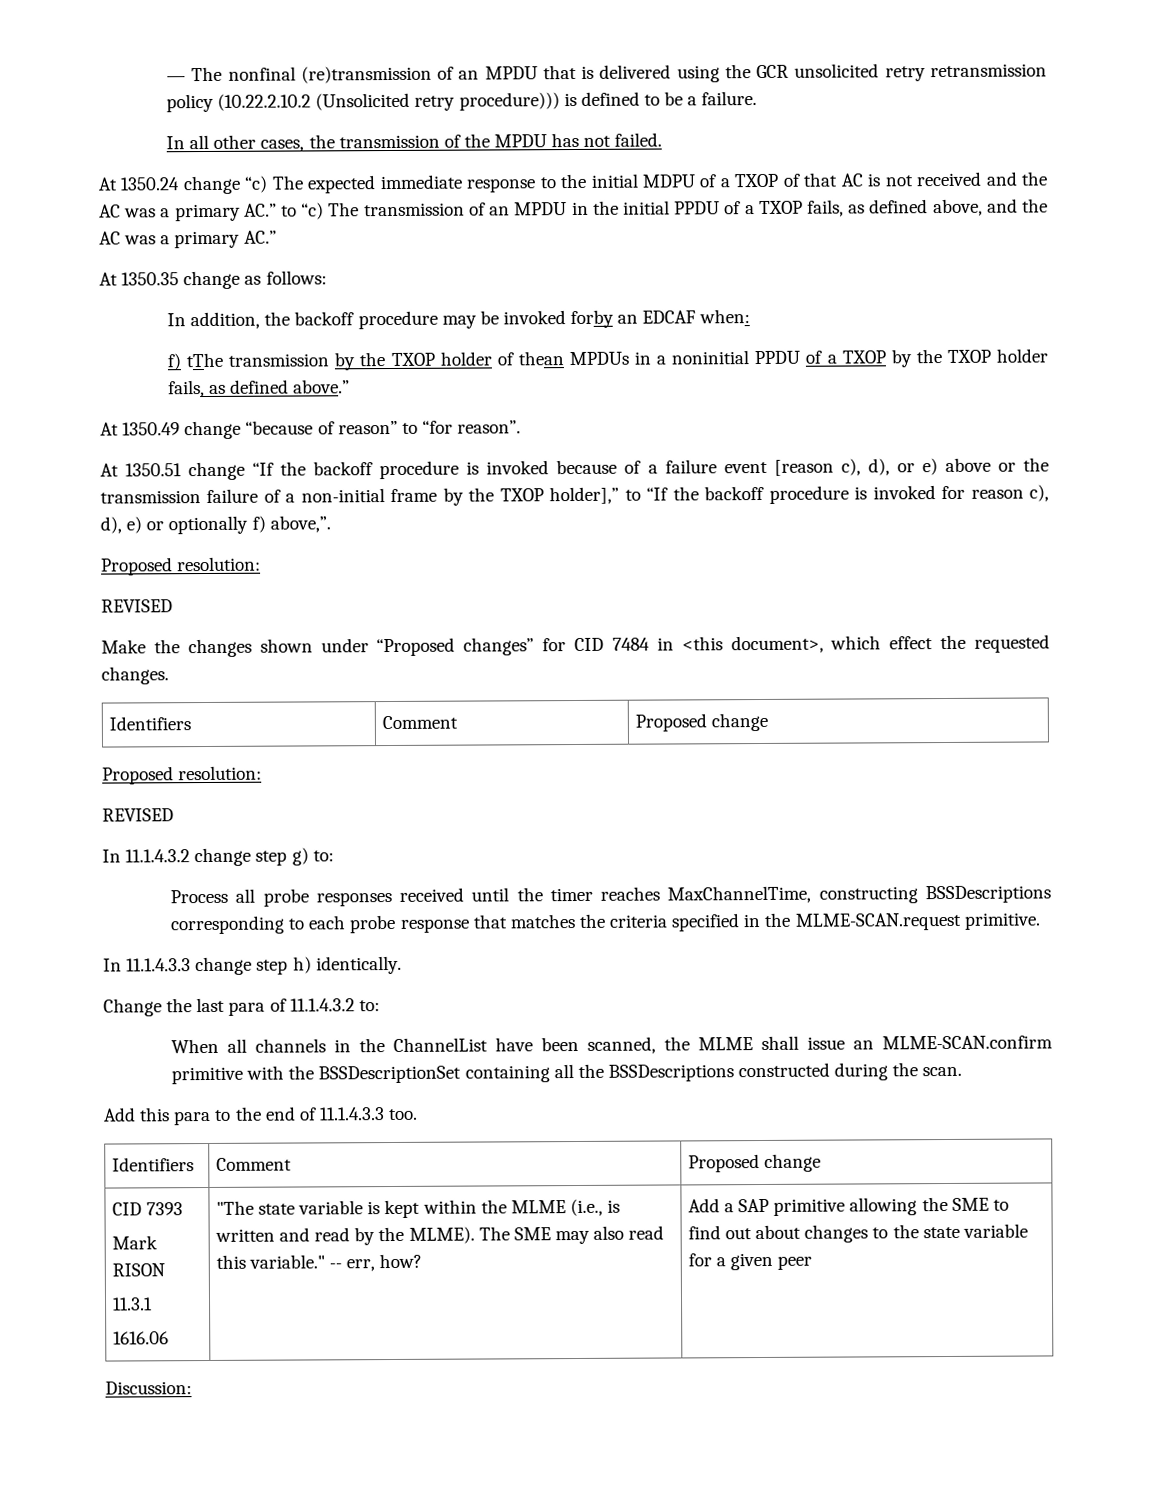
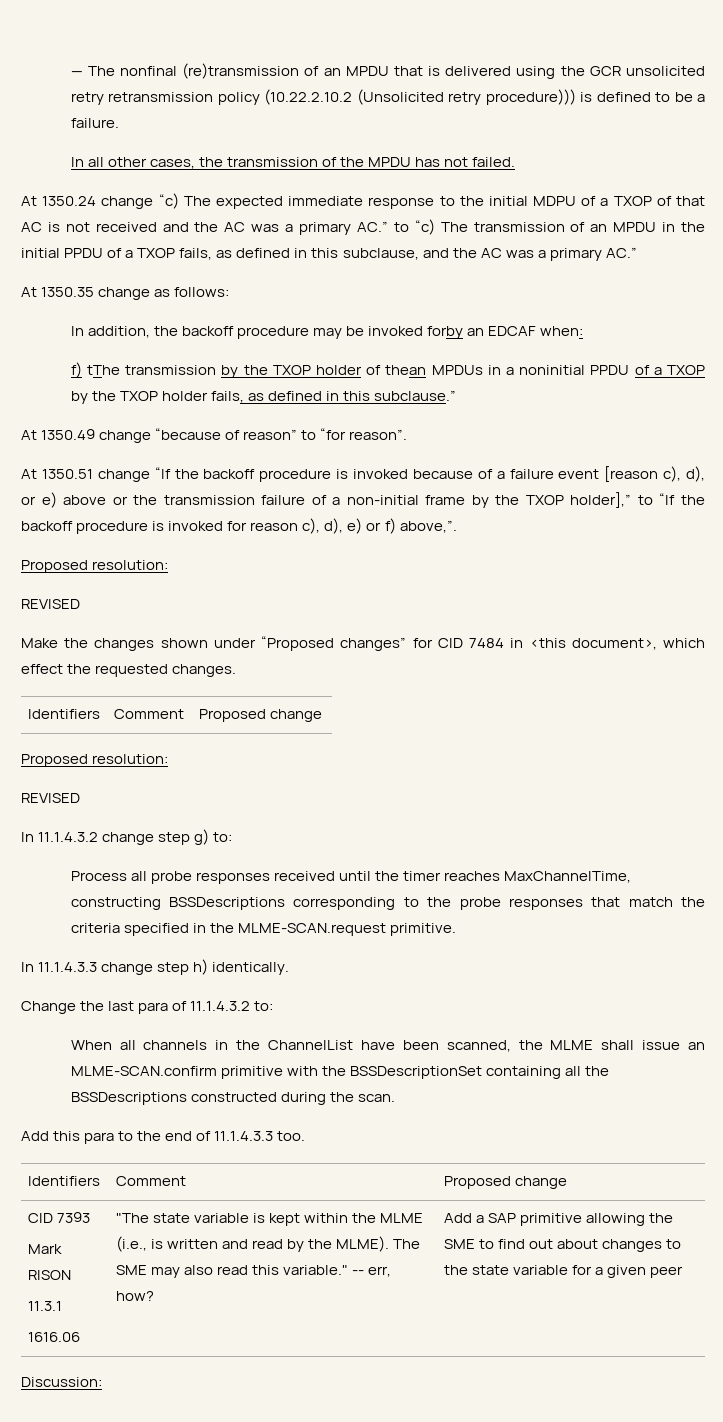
[932,198,983,217] above, -> [294,248,419,260] in this subclause,
[293,379,351,394] above.” -> [326,390,457,401] in this subclause.”
[168,515,249,535] optionally -> (382, 526) none
[308,914,575,934] each probe response that matches -> [427,897,673,910] the probe responses that match

